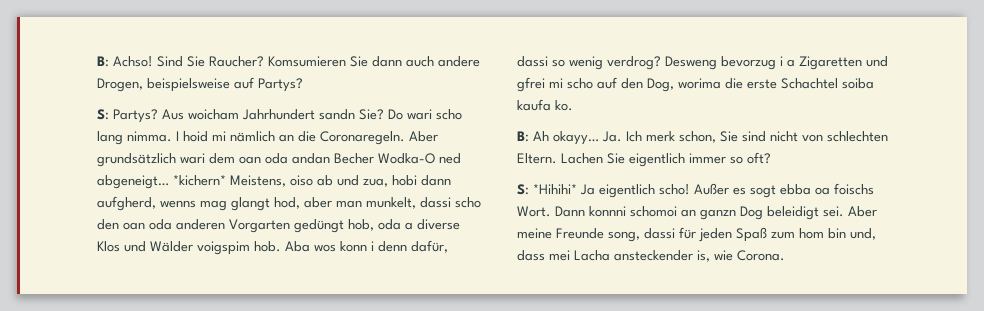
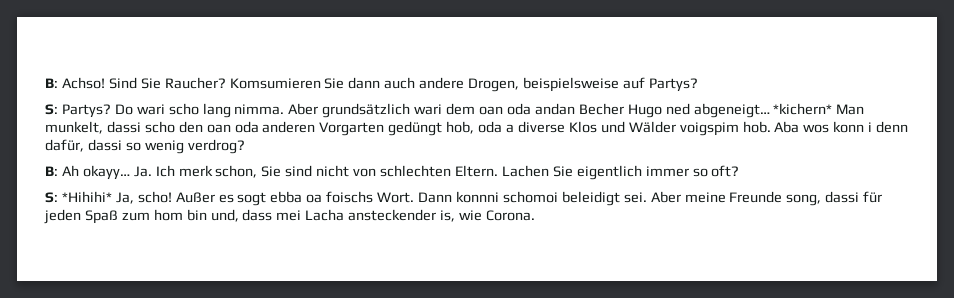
[162,109,384,120] Aus woicham Jahrhundert sandn Sie? -> (111, 111) none
[176,131,405,145] I hoid mi nämlich an die Coronaregeln. -> (285, 109) none
[378,153,435,164] Wodka-O -> [627,104,662,118] Hugo
[230,175,451,187] [97,196,362,211] Meistens, oiso ab und zua, hobi dann aufgherd, wenns mag glangt hod, aber man -> [836,104,865,115] Man
[665,56,888,70] [517,77,874,92] [517,99,573,111] Desweng bevorzug i a Zigaretten und gfrei mi scho auf den Dog, worima die erste Schachtel soiba kaufa ko. -> (245, 146) none
[580,184,655,198] Ja eigentlich -> [115,192,134,204] Ja,
[681,206,763,220] an ganzn Dog -> (558, 197) none

